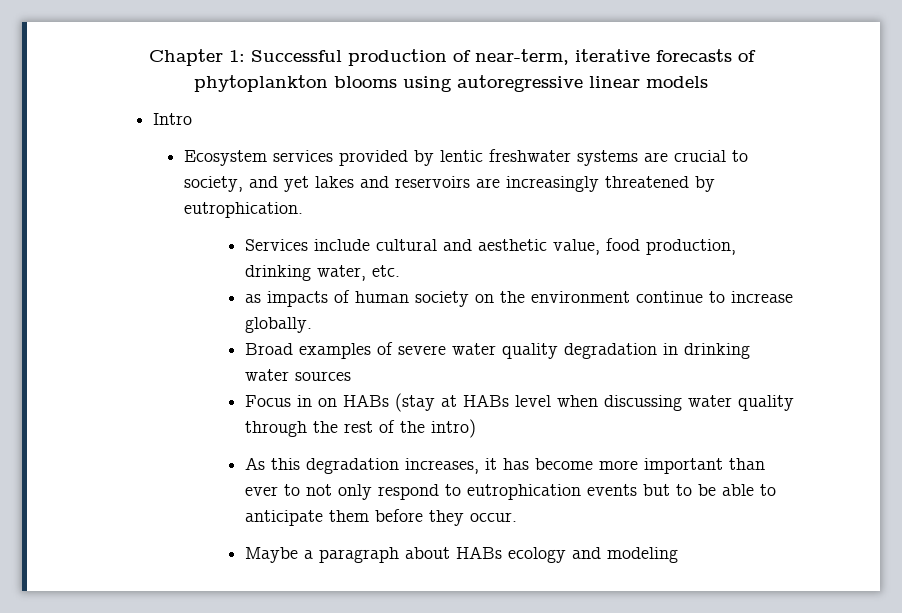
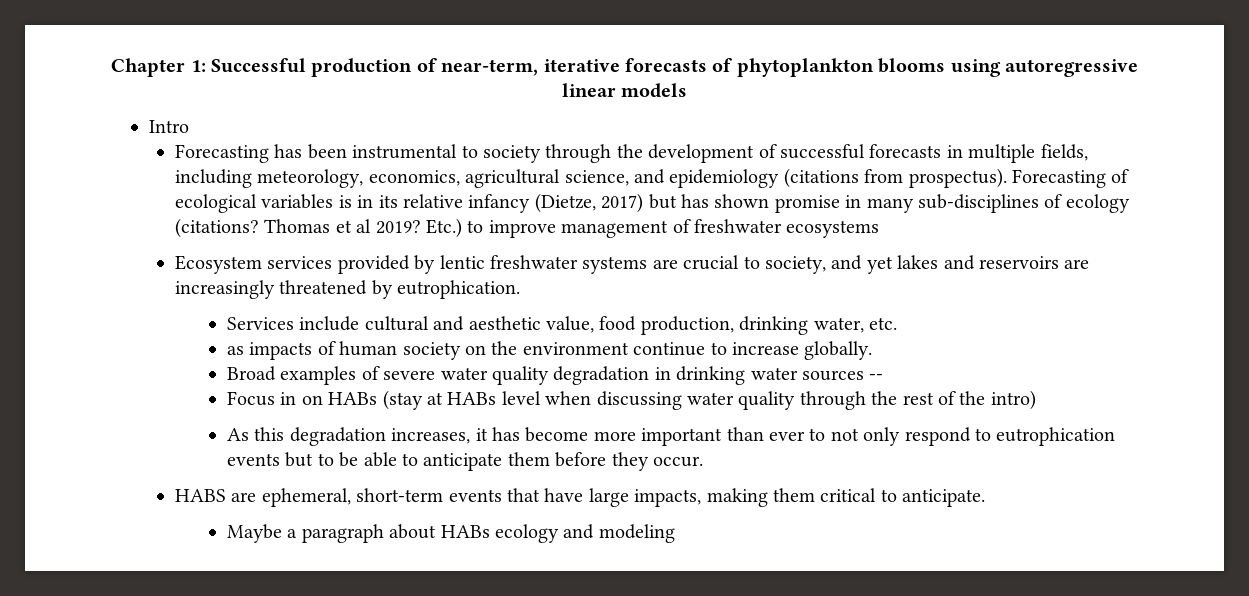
(192, 119) none -> [174,144,1088,163] [174,168,1130,188] [174,193,1130,213] [174,218,880,238] // Forecasting has been instrumental to society through the development of successful forecasts in multiple fields, including meteorology, economics, agricultural science, and epidemiology (citations from prospectus). Forecasting of ecological variables is in its relative infancy (Dietze, 2017) but has shown promise in many sub-disciplines of ecology (citations? Thomas et al 2019? Etc.) to improve management of freshwater ecosystems
(351, 376) none -> [869,374,884,380] --
(517, 517) none -> [174,488,986,507] // HABS are ephemeral, short-term events that have large impacts, making them critical to anticipate.

